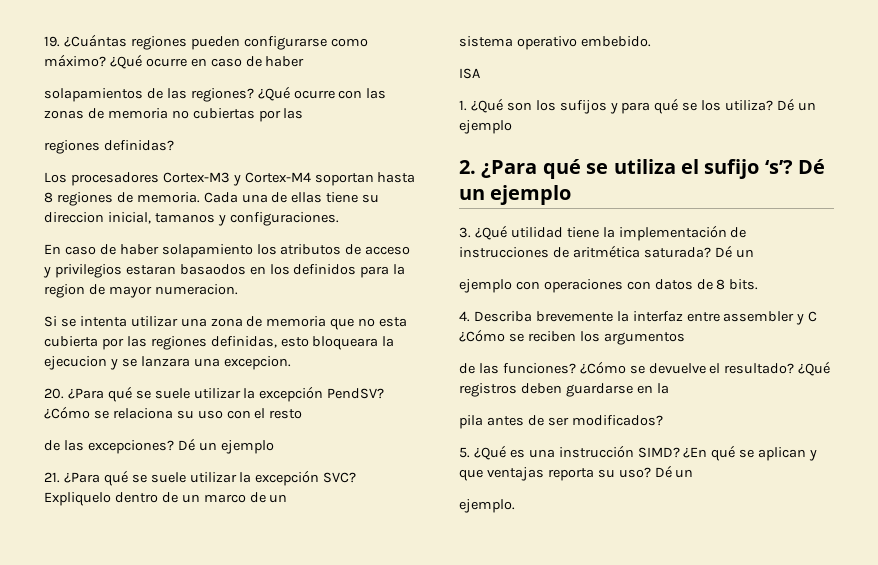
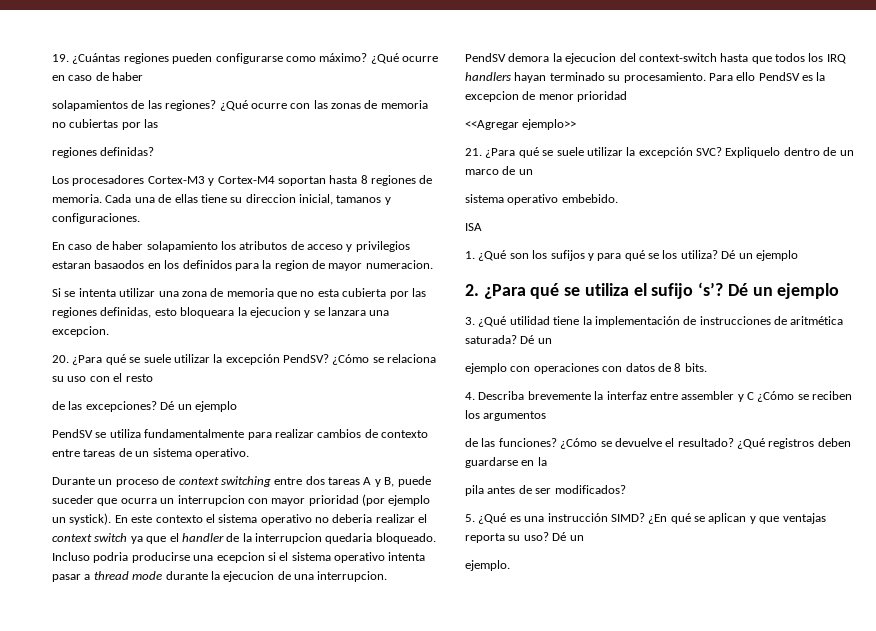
(274, 447) none -> [52,429,428,440] [52,448,249,459] [52,476,431,487] [52,494,431,506] [52,513,428,525] [52,533,436,544] [52,552,426,563] [52,571,388,582] [465,53,846,64] [465,72,826,83] [465,91,628,102] [465,119,577,130] // PendSV se utiliza fundamentalmente para realizar cambios de contexto entre tareas de un sistema operativo. // Durante un proceso de context switching entre dos tareas A y B, puede suceder que ocurra un interrupcion con mayor prioridad (por ejemplo un systick). En este contexto el sistema operativo no deberia realizar el context switch ya que el handler de la interrupcion quedaria bloqueado. Incluso podria producirse una ecepcion si el sistema operativo intenta pasar a thread mode durante la ejecucion de una interrupcion. // PendSV demora la ejecucion del context-switch hasta que todos los IRQ handlers hayan terminado su procesamiento. Para ello PendSV es la excepcion de menor prioridad // <<Agregar ejemplo>>

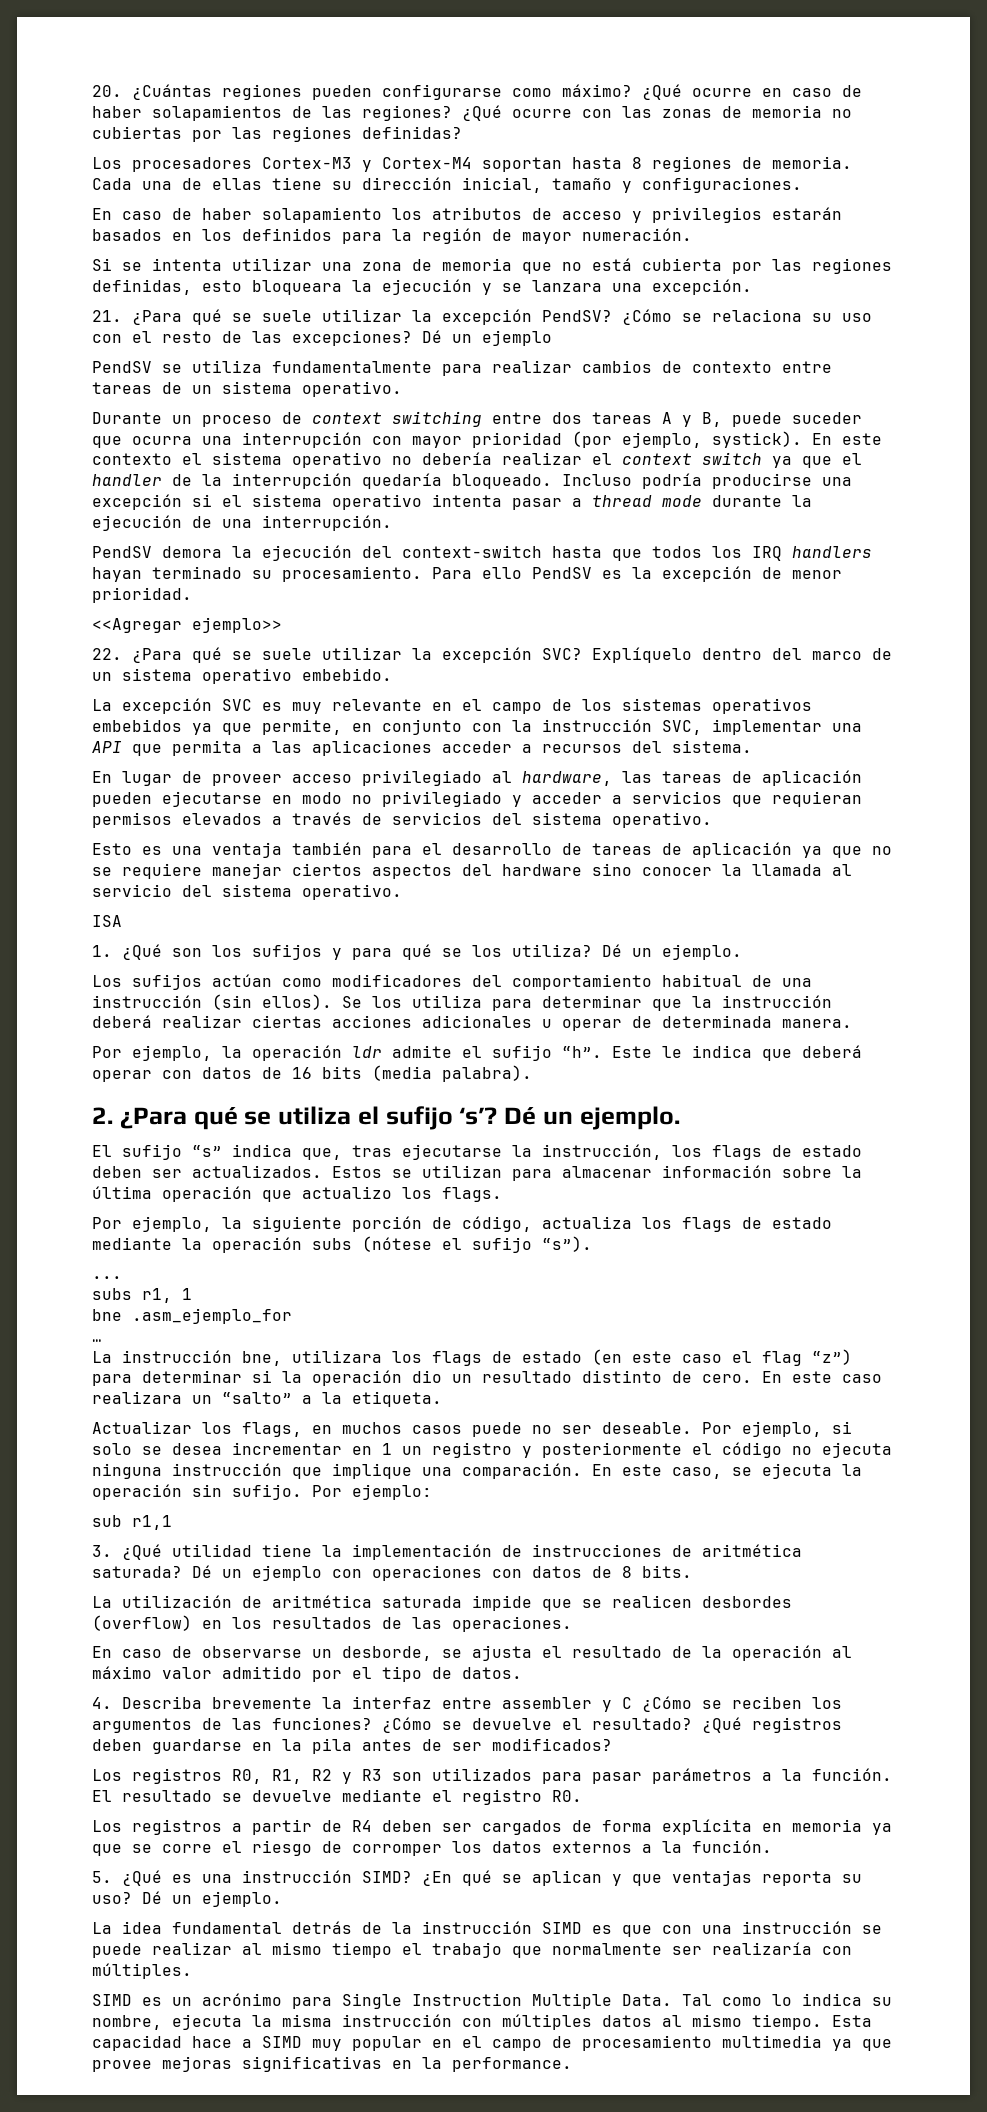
[52,54,69,62] 19. -> [92,85,122,97] 20.
(144, 76) // -> (142, 112) none
(159, 123) // -> (262, 133) none
[245,194,382,205] direccion inicial, tamanos -> [362,177,612,193] dirección inicial, tamaño
[52,260,145,269] estaran basaodos -> [772,207,842,220] [92,229,162,241] estarán basados
[274,260,309,271] region -> [422,228,482,244] región
[365,260,433,269] numeracion. -> [582,228,692,241] numeración.
[317,289,339,297] esta -> [592,258,632,271] está
[249,307,301,318] ejecucion -> [382,279,472,295] ejecución
[52,326,109,337] [52,355,69,363] excepcion. // 20. -> [652,279,752,295] [92,310,122,322] excepción. // 21.
(153, 378) // -> (212, 337) none
[160,495,245,506] un interrupcion -> [202,432,362,448] una interrupción
[388,495,431,506] [52,517,66,523] ejemplo un -> [622,432,702,448] ejemplo,
[332,514,373,523] deberia -> [422,452,492,465] debería
[255,533,373,544] interrupcion quedaria -> [232,473,442,489] interrupción quedaría
[93,552,129,563] podria -> [642,473,702,489] podría
[216,552,265,563] ecepcion -> [92,494,182,510] excepción
[223,571,388,582] ejecucion de una interrupcion. -> [92,515,392,531] ejecución de una interrupción.
[565,53,617,64] ejecucion -> [262,545,352,561] ejecución
[465,91,519,102] excepcion -> [662,566,752,582] excepción
[577,91,628,102] prioridad -> [92,587,192,603] prioridad.
[465,148,482,156] 21. -> [92,648,122,660] 22.
[725,147,854,158] Expliquelo dentro de un -> [592,647,802,663] Explíquelo dentro del
(533, 172) // -> (112, 676) none
(618, 198) none -> [92,698,812,714] [92,719,862,735] [92,740,752,756] [92,770,862,786] [92,791,862,807] [92,812,712,828] [92,842,892,858] [92,863,852,879] [92,884,402,900] // La excepción SVC es muy relevante en el campo de los sistemas operativos embebidos ya que permite, en conjunto con la instrucción SVC, implementar una API que permita a las aplicaciones acceder a recursos del sistema. // En lugar de proveer acceso privilegiado al hardware, las tareas de aplicación pueden ejecutarse en modo no privilegiado y acceder a servicios que requieran permisos elevados a través de servicios del sistema operativo. // Esto es una ventaja también para el desarrollo de tareas de aplicación ya que no se requiere manejar ciertos aspectos del hardware sino conocer la llamada al servicio del sistema operativo.
[755,250,798,261] ejemplo -> [662,944,742,960] [92,974,812,990] [92,994,832,1011] [92,1015,852,1031] [92,1045,862,1061] [92,1065,532,1082] ejemplo. // Los sufijos actúan como modificadores del comportamiento habitual de una instrucción (sin ellos). Se los utiliza para determinar que la instrucción deberá realizar ciertas acciones adicionales u operar de determinada manera. // Por ejemplo, la operación ldr admite el sufijo “h”. Este le indica que deberá operar con datos de 16 bits (media palabra).
[777,283,840,299] ejemplo -> [579,1106,680,1130] [92,1144,862,1160] [92,1165,862,1181] [92,1186,502,1202] [92,1216,832,1232] [92,1236,592,1253] [92,1276,122,1279] [92,1288,192,1303] [92,1308,292,1324] [92,1339,102,1342] [92,1349,852,1366] [92,1370,882,1386] [92,1391,442,1407] [92,1421,852,1437] [92,1442,892,1458] [92,1463,862,1479] [92,1484,432,1500] [92,1515,172,1530] ejemplo. // El sufijo “s” indica que, tras ejecutarse la instrucción, los flags de estado deben ser actualizados. Estos se utilizan para almacenar información sobre la última operación que actualizo los flags. // Por ejemplo, la siguiente porción de código, actualiza los flags de estado mediante la operación subs (nótese el sufijo “s”). // ... // subs r1, 1 // bne .asm_ejemplo_for // … // La instrucción bne, utilizara los flags de estado (en este caso el flag “z”) para determinar si la operación dio un resultado distinto de cero. En este caso realizara un “salto” a la etiqueta. // Actualizar los flags, en muchos casos puede no ser deseable. Por ejemplo, si solo se desea incrementar en 1 un registro y posteriormente el código no ejecuta ninguna instrucción que implique una comparación. En este caso, se ejecuta la operación sin sufijo. Por ejemplo: // sub r1,1
(552, 341) // -> (242, 1573) none
(707, 367) none -> [92,1595,792,1611] [92,1615,572,1632] [92,1645,852,1661] [92,1666,522,1682] // La utilización de aritmética saturada impide que se realicen desbordes (overflow) en los resultados de las operaciones. // En caso de observarse un desborde, se ajusta el resultado de la operación al máximo valor admitido por el tipo de datos.
(547, 416) // -> (192, 1725) none
(547, 461) // -> (302, 1745) none
(626, 489) none -> [92,1768,892,1784] [92,1789,582,1805] [92,1819,892,1835] [92,1840,772,1856] // Los registros R0, R1, R2 y R3 son utilizados para pasar parámetros a la función. El resultado se devuelve mediante el registro R0. // Los registros a partir de R4 deben ser cargados de forma explícita en memoria ya que se corre el riesgo de corromper los datos externos a la función.
[465,560,510,571] // ejemplo. -> [202,1891,282,1907] [92,1921,882,1937] [92,1942,852,1958] [92,1963,192,1979] [92,1993,892,2009] [92,2014,872,2030] [92,2035,892,2051] [92,2056,572,2072] ejemplo. // La idea fundamental detrás de la instrucción SIMD es que con una instrucción se puede realizar al mismo tiempo el trabajo que normalmente ser realizaría con múltiples. // SIMD es un acrónimo para Single Instruction Multiple Data. Tal como lo indica su nombre, ejecuta la misma instrucción con múltiples datos al mismo tiempo. Esta capacidad hace a SIMD muy popular en el campo de procesamiento multimedia ya que provee mejoras significativas en la performance.

